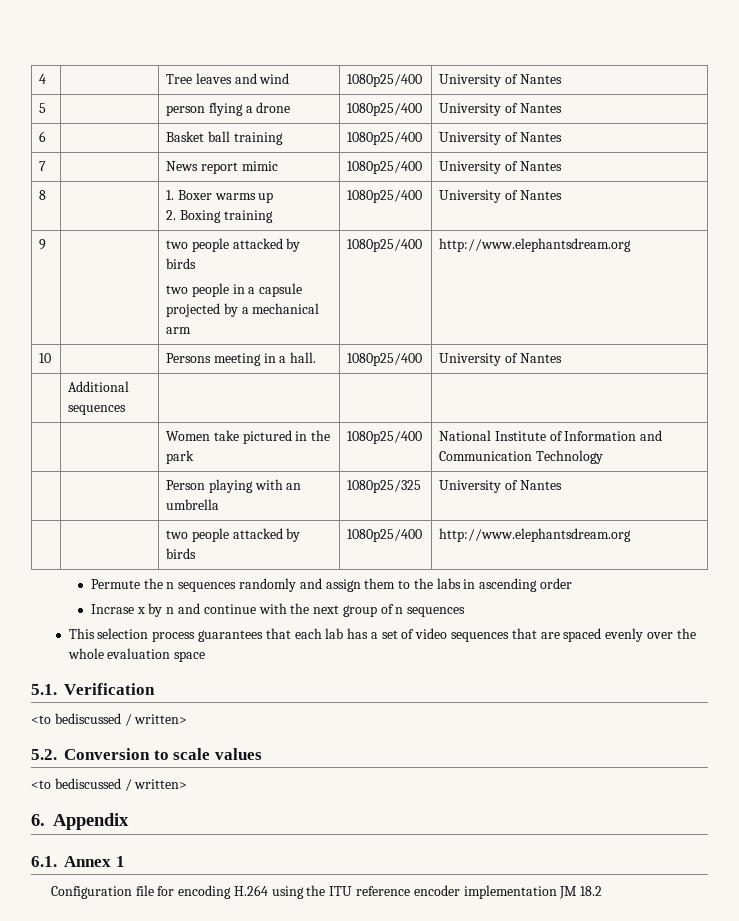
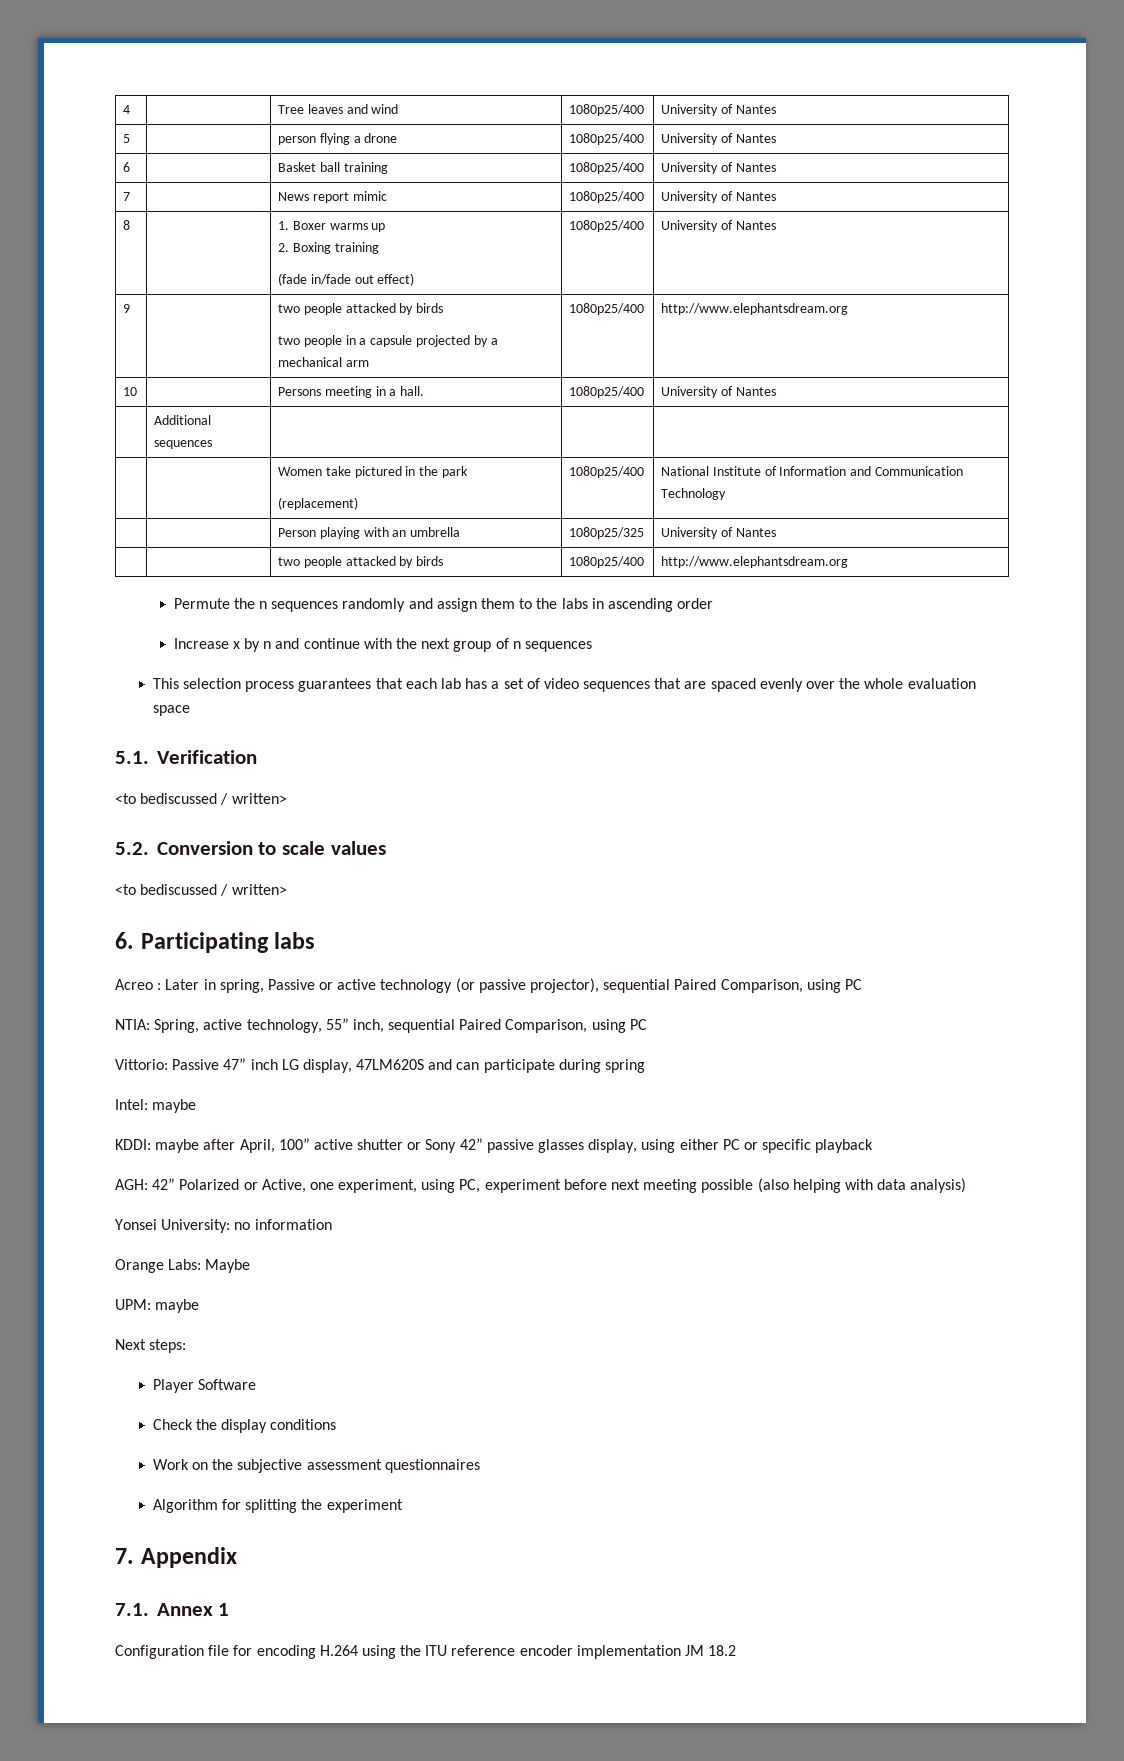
(273, 216) none -> [278,273,415,286] // (fade in/fade out effect)
(195, 457) none -> [278,497,359,510] // (replacement)
[90,604,134,614] Incrase -> [173,638,229,649] Increase
(45, 820) none -> [140,932,316,953] [115,978,862,993] [115,1018,647,1033] [115,1058,646,1073] [115,1099,197,1113] [115,1138,874,1153] [115,1178,967,1193] [115,1219,332,1233] [115,1259,251,1273] [115,1299,200,1313] [115,1339,187,1353] [152,1379,257,1393] [152,1419,337,1433] [152,1459,480,1473] [152,1499,403,1513] [115,1548,133,1564] Participating labs // Acreo : Later in spring, Passive or active technology (or passive projector), sequential Paired Comparison, using PC // NTIA: Spring, active technology, 55” inch, sequential Paired Comparison, using PC // Vittorio: Passive 47” inch LG display, 47LM620S and can participate during spring // Intel: maybe // KDDI: maybe after April, 100” active shutter or Sony 42” passive glasses display, using either PC or specific playback // AGH: 42” Polarized or Active, one experiment, using PC, experiment before next meeting possible (also helping with data analysis) // Yonsei University: no information // Orange Labs: Maybe // UPM: maybe // Next steps: // Player Software // Check the display conditions // Work on the subjective assessment questionnaires // Algorithm for splitting the experiment // 7.
[31,856,57,867] 6.1. -> [115,1603,149,1616] 7.1.

